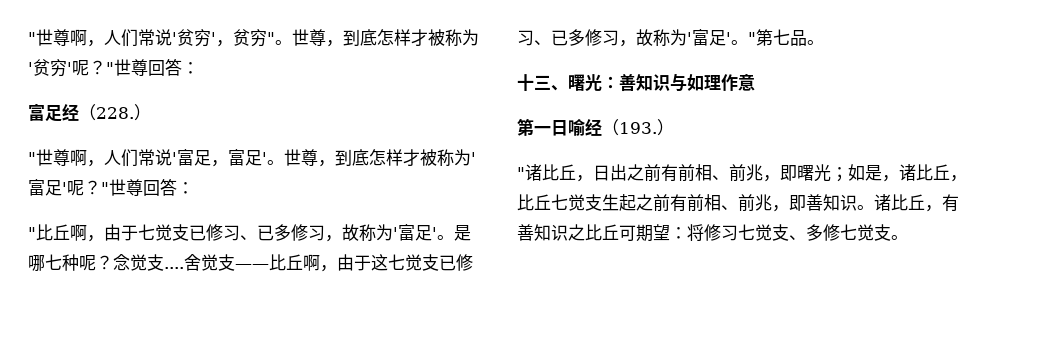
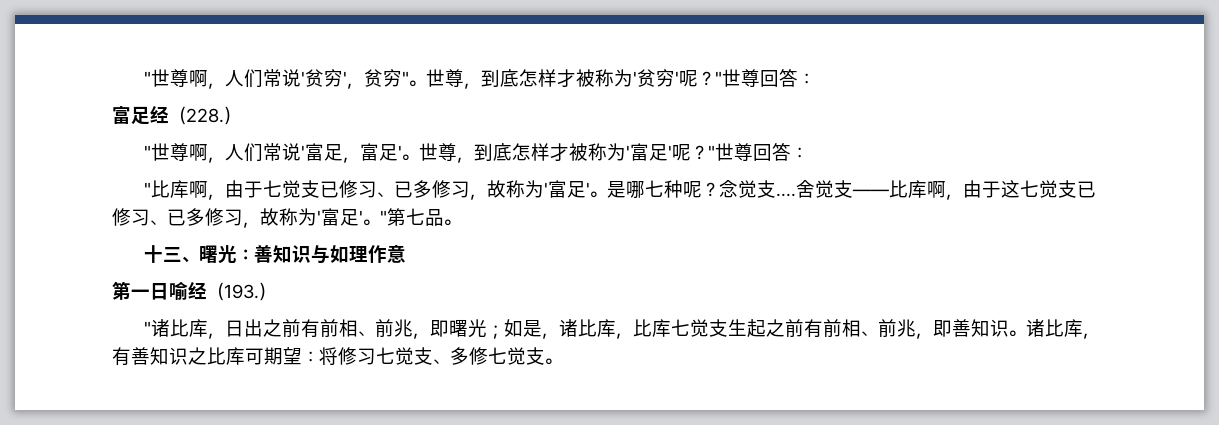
[53,224,70,240] 丘 -> [169,180,189,198] 库
[286,254,303,270] 丘 -> [907,180,927,198] 库
[559,164,576,180] 丘 -> [188,319,208,337] 库
[933,164,967,182] [517,194,551,211] 丘，比丘 -> [596,319,671,339] 库，比库
[908,194,925,210] 丘 -> [1063,319,1083,337] 库
[602,224,619,240] 丘 -> [226,347,245,365] 库

